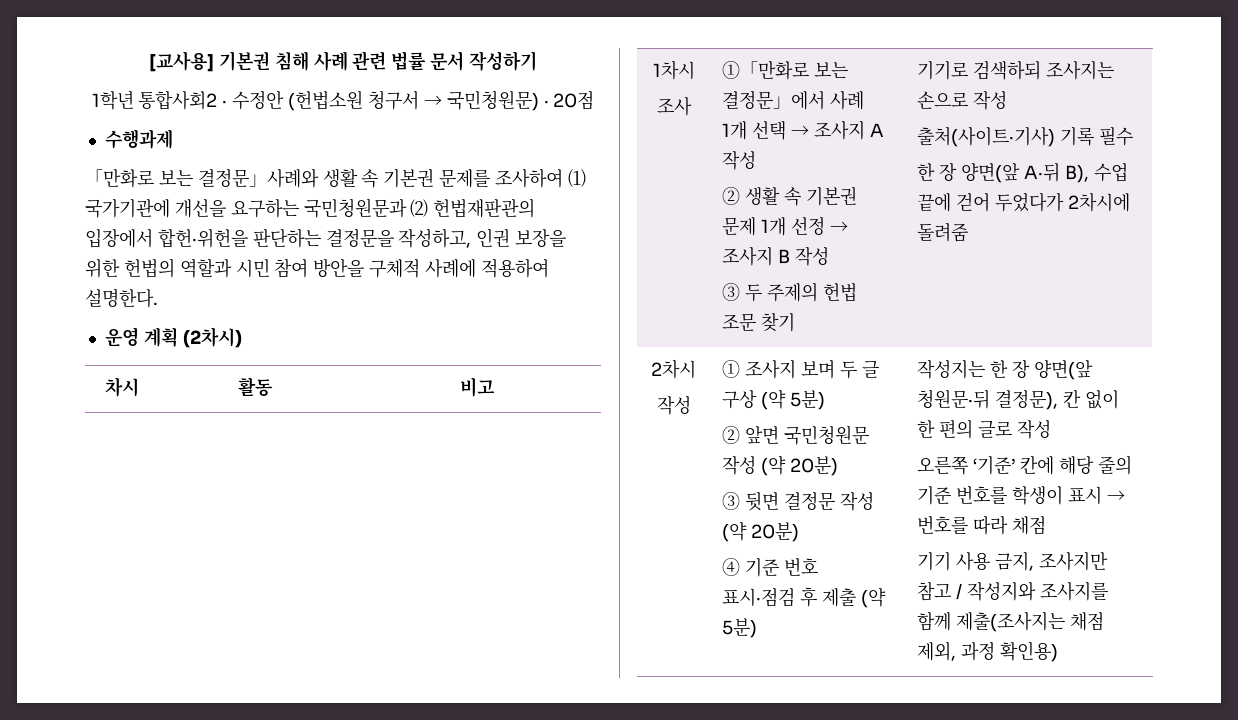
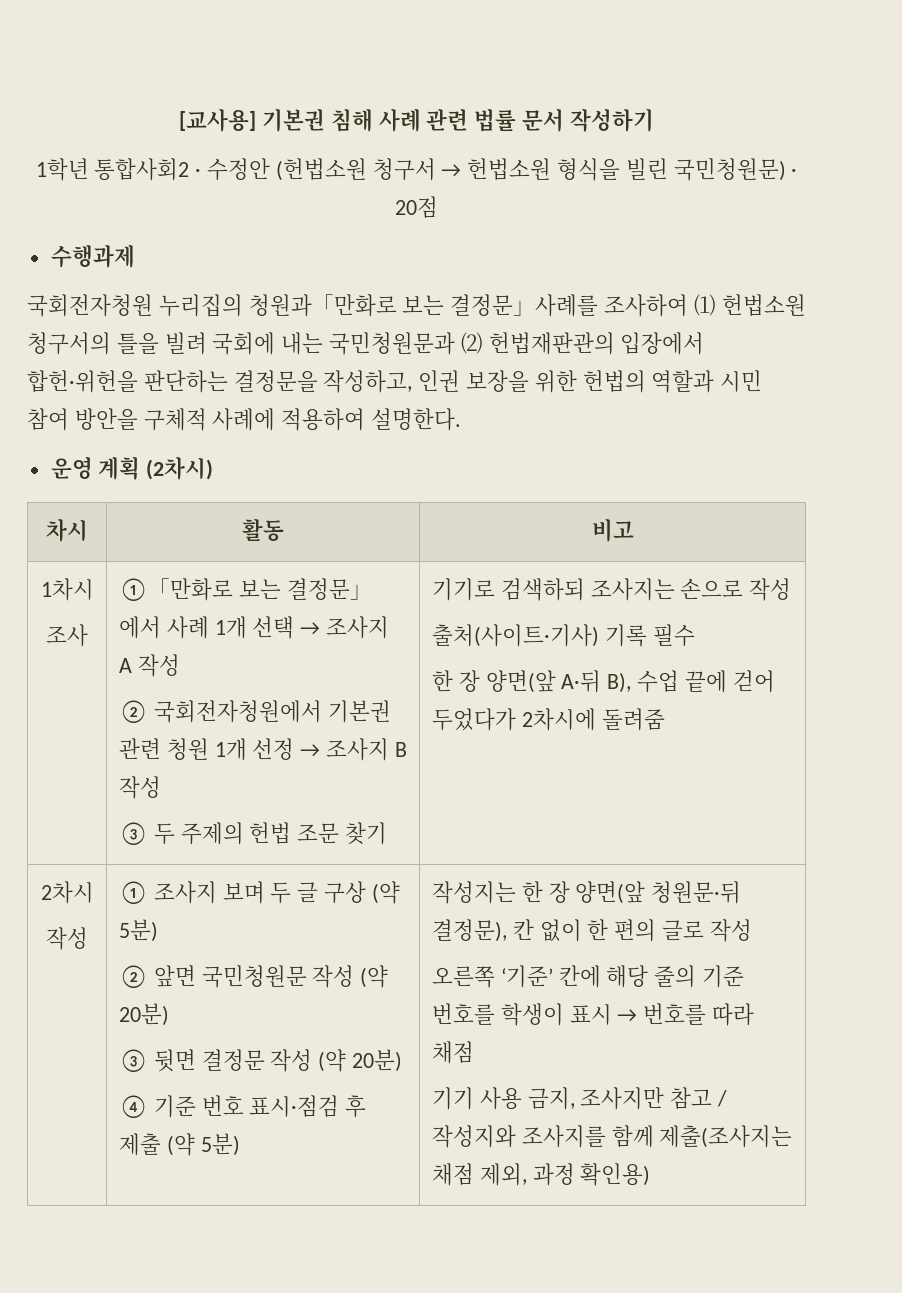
(442, 101) none -> [467,158,668,181] 헌법소원 형식을 빌린
[85,168,586,188] [85,199,299,218] 「만화로 보는 결정문」사례와 생활 속 기본권 문제를 조사하여 ⑴ 국가기관에 개선을 요구하는 -> [27,294,806,317] [27,332,324,355] 국회전자청원 누리집의 청원과「만화로 보는 결정문」사례를 조사하여 ⑴ 헌법소원 청구서의 틀을 빌려 국회에 내는
[745,187,857,206] [722,217,757,236] 생활 속 기본권 문제 -> [153,700,391,723] [118,738,209,760] 국회전자청원에서 기본권 관련 청원

